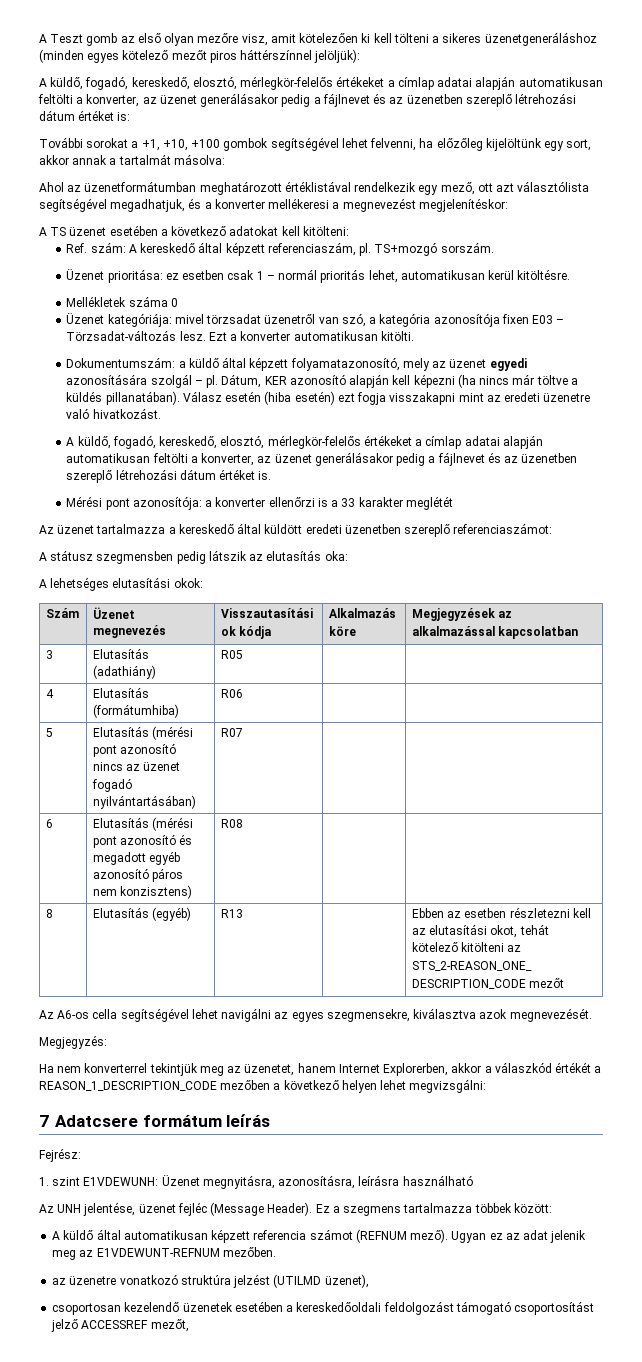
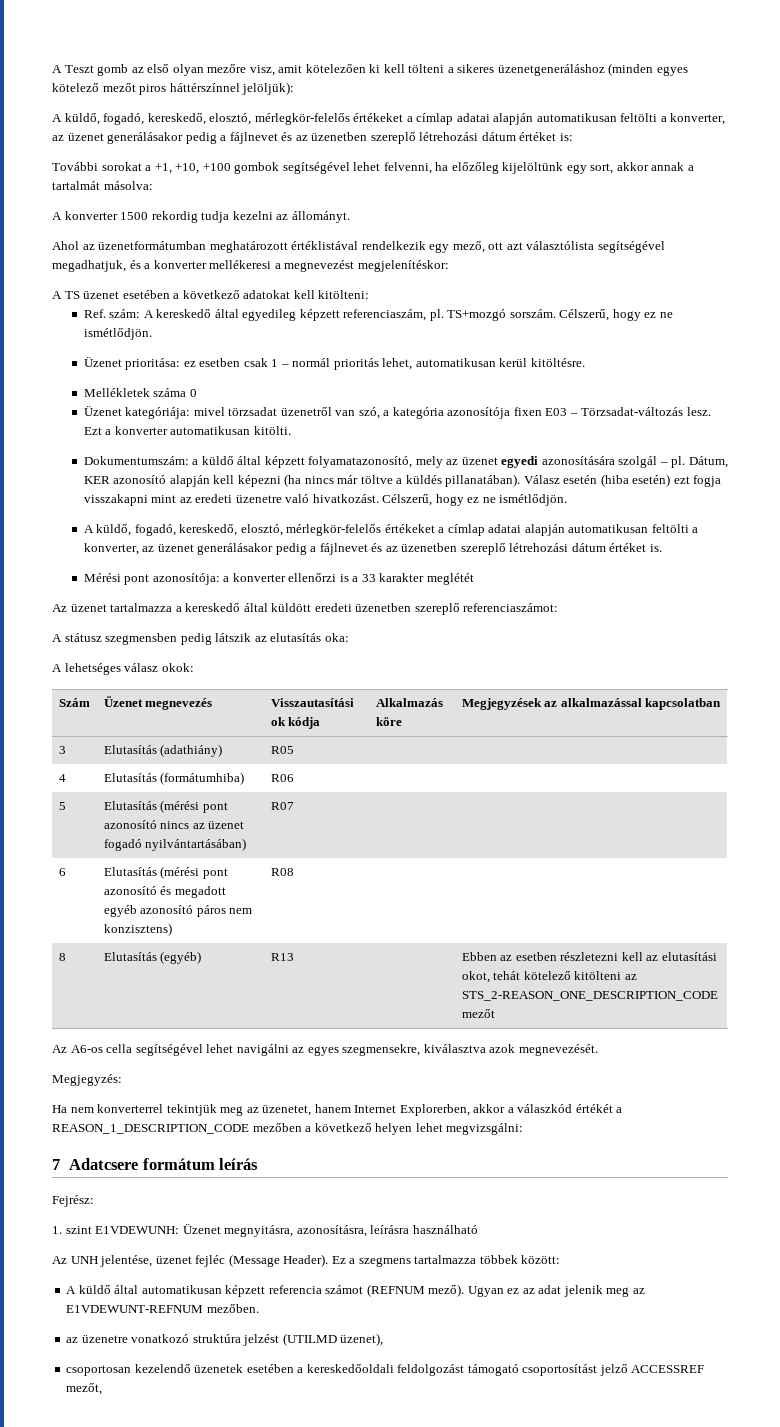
(225, 159) none -> [52,211,350,223] // A konverter 1500 rekordig tudja kezelni az állományt.
(223, 247) none -> [242,309,297,321] egyedileg
(494, 247) none -> [559,309,673,321] [83,328,152,340] Célszerű, hogy ez ne ismétlődjön.
(161, 413) none -> [382,494,568,506] Célszerű, hogy ez ne ismétlődjön.
[112,577,171,588] elutasítási -> [124,663,159,672] válasz

